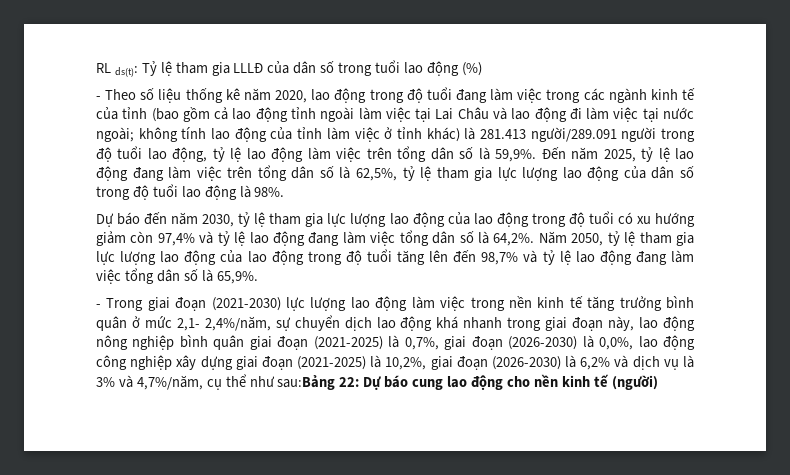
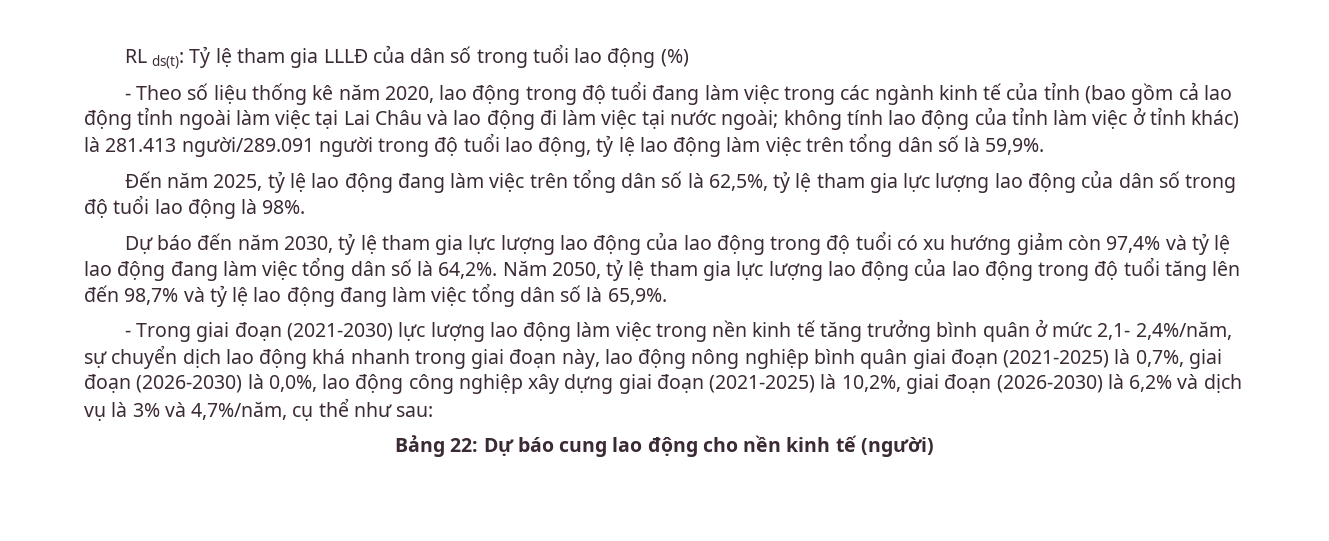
(537, 155) none -> (1045, 146) //
[277,375,336,390] sau:Bảng -> [396,406,434,417] [395,435,446,457] sau: // Bảng

